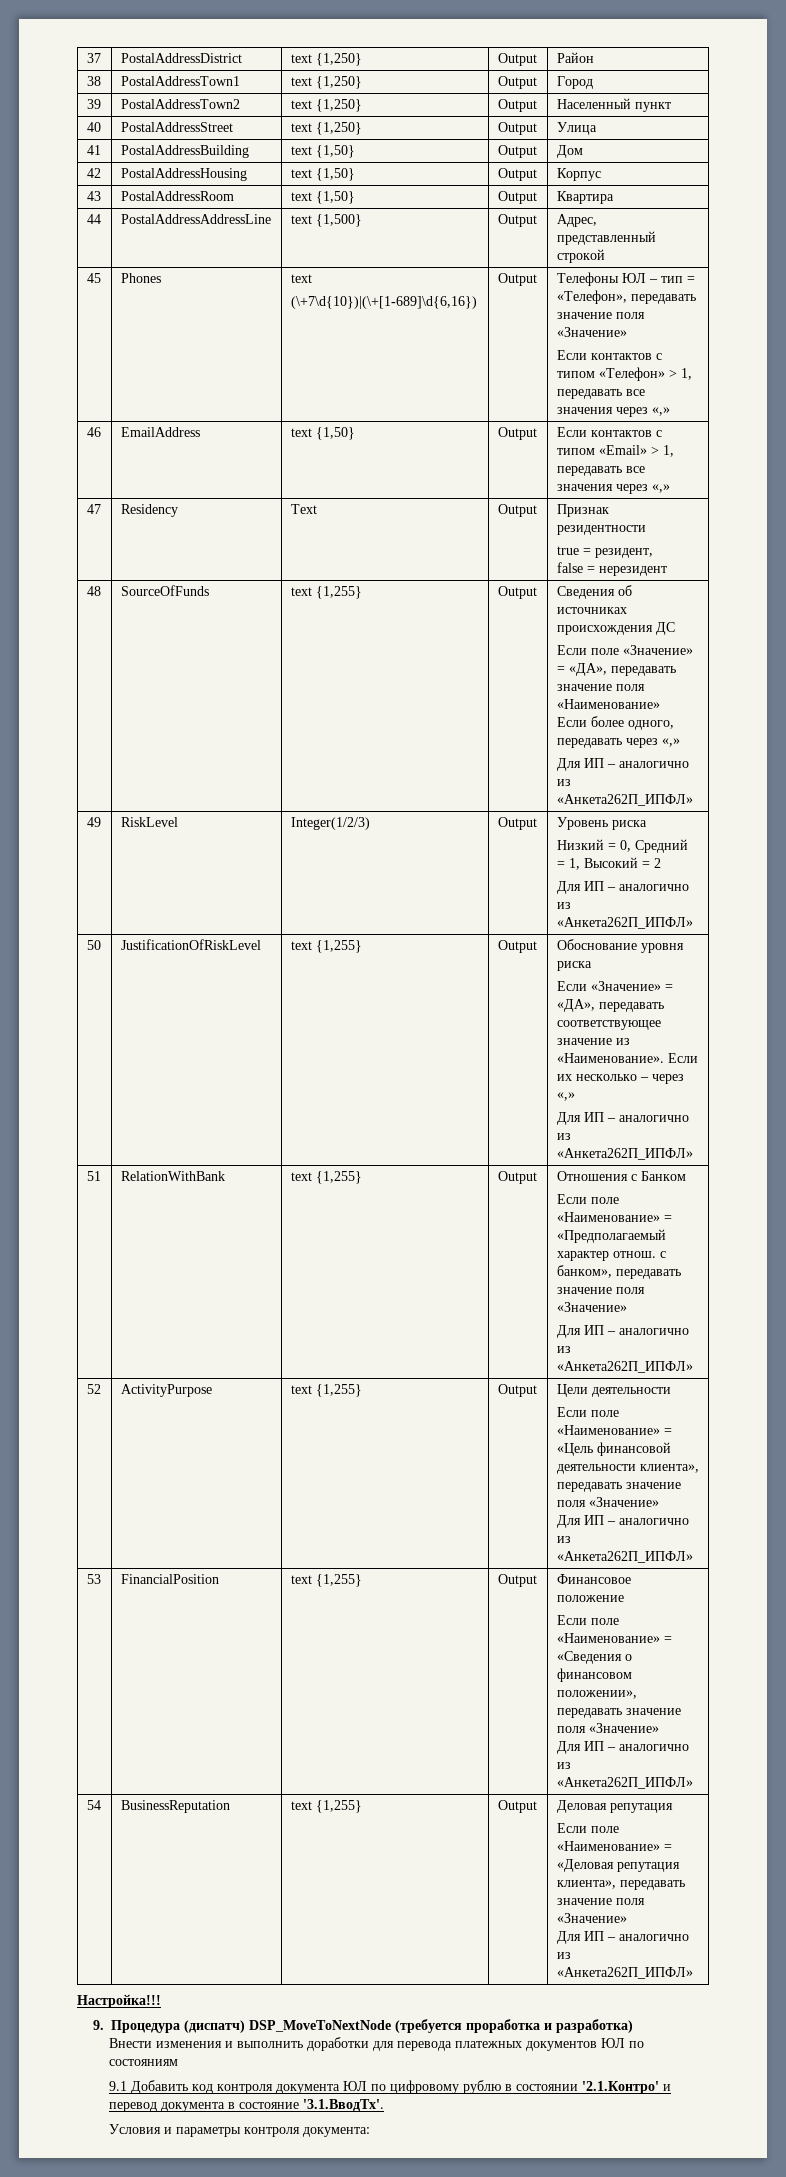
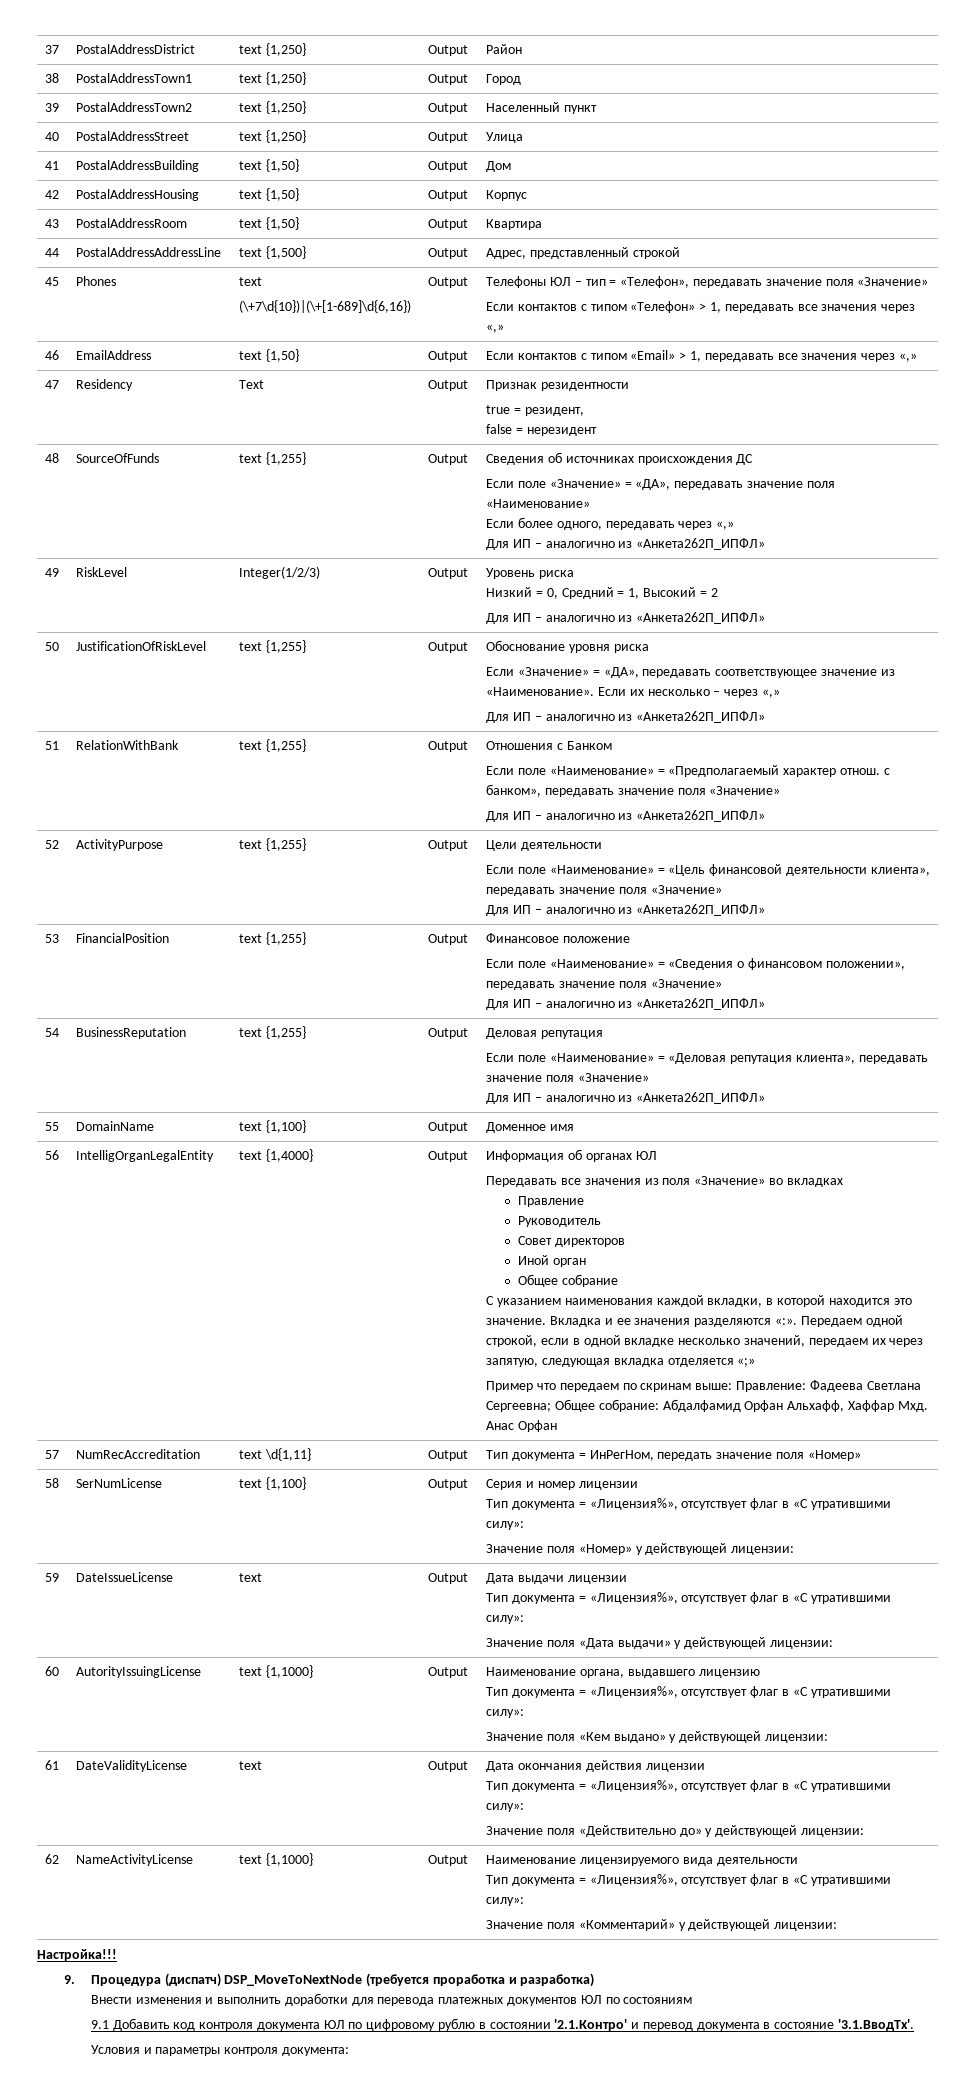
(693, 1973) none -> [45,1122,60,1131] [76,1121,155,1131] [239,1120,307,1133] [428,1122,469,1133] [486,1122,575,1133] [45,1150,60,1160] [76,1150,215,1162] [239,1149,314,1162] [428,1151,469,1162] [486,1149,657,1162] [486,1176,843,1187] [517,1196,584,1207] [517,1216,601,1227] [517,1236,625,1247] [517,1255,586,1267] [517,1274,618,1287] [486,1295,912,1307] [486,1315,903,1327] [486,1335,924,1347] [486,1358,756,1367] [486,1380,921,1392] [486,1399,928,1412] [486,1420,558,1432] [45,1450,60,1459] [76,1449,201,1459] [239,1448,312,1461] [428,1450,469,1461] [486,1450,861,1461] [45,1478,60,1488] [76,1478,163,1488] [239,1477,307,1490] [428,1479,469,1490] [486,1479,638,1490] [486,1498,891,1510] [486,1521,525,1530] [486,1543,795,1555] [45,1573,60,1582] [76,1572,174,1582] [239,1573,263,1582] [428,1573,469,1584] [486,1573,627,1584] [486,1592,891,1604] [486,1615,525,1624] [486,1637,833,1649] [45,1666,60,1676] [76,1666,202,1678] [239,1665,314,1678] [428,1667,469,1678] [486,1667,760,1678] [486,1686,891,1698] [486,1709,525,1718] [486,1731,828,1743] [45,1760,60,1770] [76,1760,188,1772] [239,1761,263,1770] [428,1761,469,1772] [486,1760,705,1772] [486,1780,891,1792] [486,1803,525,1812] [486,1825,864,1837] [45,1854,60,1864] [76,1854,194,1866] [239,1853,314,1866] [428,1855,469,1866] [486,1855,798,1866] [486,1874,891,1886] [486,1897,525,1906] [486,1919,838,1931] // 55 | DomainName | text {1,100} | Output | Доменное имя // 56 | IntelligOrganLegalEntity | text {1,4000} | Output | Информация об органах ЮЛ // Передавать все значения из поля «Значение» во вкладках // Правление // Руководитель // Совет директоров // Иной орган // Общее собрание // С указанием наименования каждой вкладки, в которой находится это значение. Вкладка и ее значения разделяются «:». Передаем одной строкой, если в одной вкладке несколько значений, передаем их через запятую, следующая вкладка отделяется «;» // Пример что передаем по скринам выше: Правление: Фадеева Светлана Сергеевна; Общее собрание: Абдалфамид Орфан Альхафф, Хаффар Мхд. Анас Орфан // 57 | NumRecAccreditation | text \d{1,11} | Output | Тип документа = ИнРегНом, передать значение поля «Номер» // 58 | SerNumLicense | text {1,100} | Output | Серия и номер лицензии // Тип документа = «Лицензия%», отсутствует флаг в «С утратившими силу»: // Значение поля «Номер» у действующей лицензии: // 59 | DateIssueLicense | text | Output | Дата выдачи лицензии // Тип документа = «Лицензия%», отсутствует флаг в «С утратившими силу»: // Значение поля «Дата выдачи» у действующей лицензии: // 60 | AutorityIssuingLicense | text {1,1000} | Output | Наименование органа, выдавшего лицензию // Тип документа = «Лицензия%», отсутствует флаг в «С утратившими силу»: // Значение поля «Кем выдано» у действующей лицензии: // 61 | DateValidityLicense | text | Output | Дата окончания действия лицензии // Тип документа = «Лицензия%», отсутствует флаг в «С утратившими силу»: // Значение поля «Действительно до» у действующей лицензии: // 62 | NameActivityLicense | text {1,1000} | Output | Наименование лицензируемого вида деятельности // Тип документа = «Лицензия%», отсутствует флаг в «С утратившими силу»: // Значение поля «Комментарий» у действующей лицензии:

